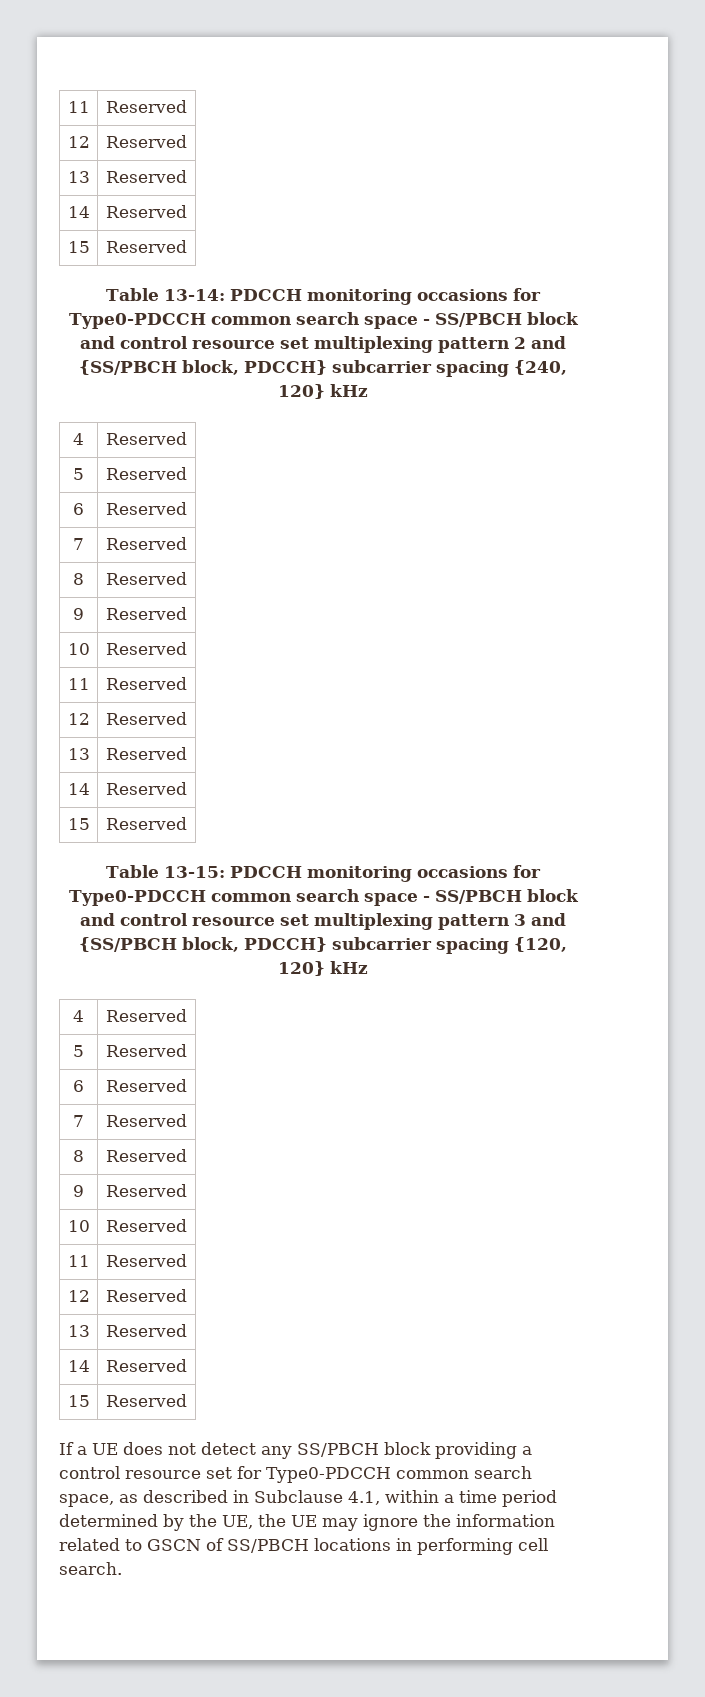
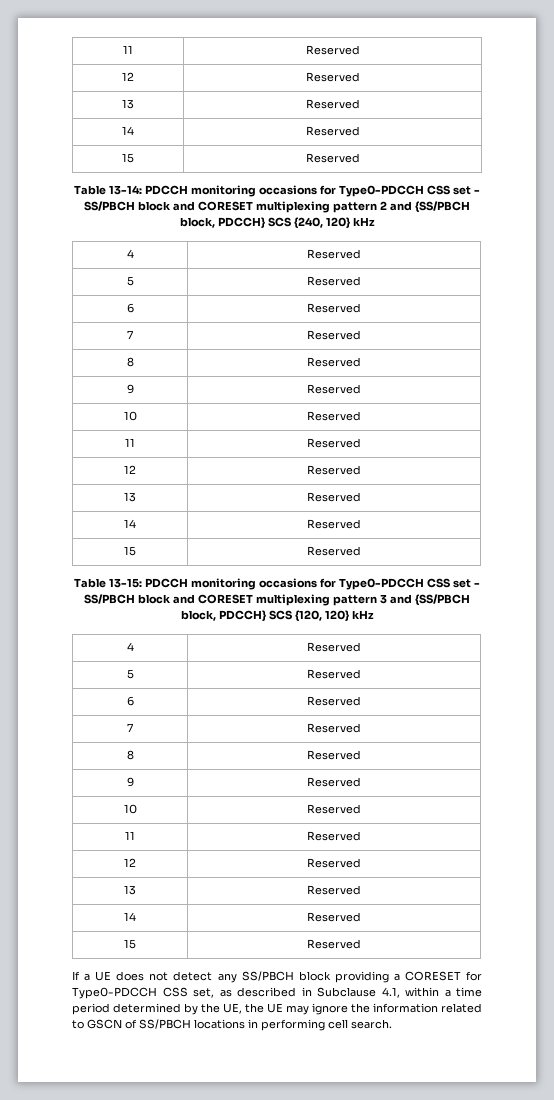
[210,312,579,329] [80,336,309,349] common search space - SS/PBCH block and control resource set -> [427,185,480,195] [84,201,253,211] CSS set - SS/PBCH block and CORESET
[332,360,509,377] subcarrier spacing -> [267,217,291,227] SCS
[210,889,579,906] [80,913,309,926] common search space - SS/PBCH block and control resource set -> [427,578,480,588] [84,594,253,604] CSS set - SS/PBCH block and CORESET
[332,937,509,954] subcarrier spacing -> [268,610,292,620] SCS
[59,1466,532,1483] [59,1494,114,1507] control resource set for Type0-PDCCH common search space, -> [404,971,482,981] [72,987,214,999] CORESET for Type0-PDCCH CSS set,

